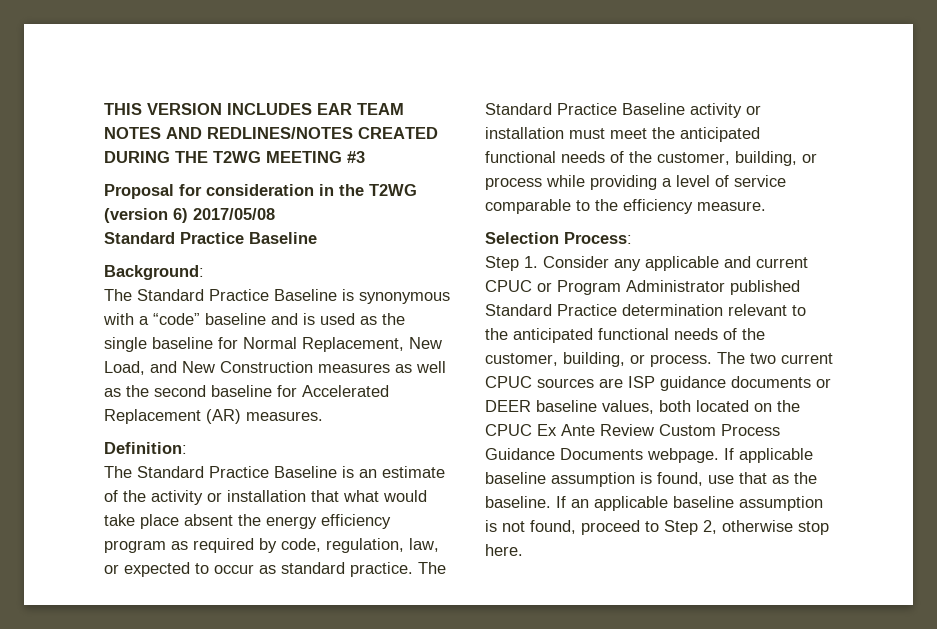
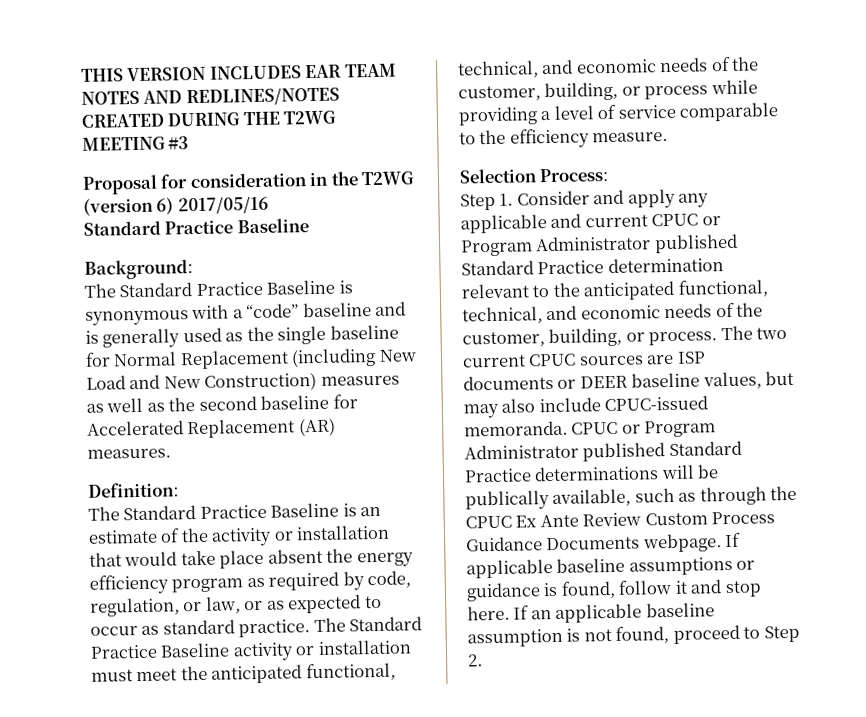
[193,208,275,220] 2017/05/08 -> [177,195,269,215] 2017/05/16
(315, 319) none -> [102,328,181,349] generally
[302,337,442,352] [104,361,145,375] Replacement, New Load, -> [179,347,417,370] [86,375,126,390] Replacement (including New Load
[220,361,313,373] Construction -> [204,371,318,392] Construction)
[343,490,379,502] what -> (122, 559) none
(404, 545) none -> [183,601,203,612] or
(119, 569) none -> [266,600,285,610] as
[485,151,556,163] functional -> [305,662,396,682] [457,59,657,79] functional, technical, and economic
(609, 262) none -> [593,188,676,209] and apply
[598,328,669,340] functional -> [677,279,768,298] [462,305,661,325] functional, technical, and economic
[660,376,726,391] guidance -> (706, 357) none
[659,400,772,412] both located on -> [765,370,795,386] [463,395,709,419] [464,420,717,438] [464,440,742,462] [464,464,720,483] [465,486,767,511] but may also include CPUC-issued memoranda. CPUC or Program Administrator published Standard Practice determinations will be publically available, such as through
[551,472,817,487] [485,496,551,508] assumption is found, use that as the baseline. -> [628,556,756,576] [466,579,762,602] [467,605,510,621] assumptions or guidance is found, follow it and stop here.
[703,520,829,535] [485,544,523,556] 2, otherwise stop here. -> [468,654,483,667] 2.

